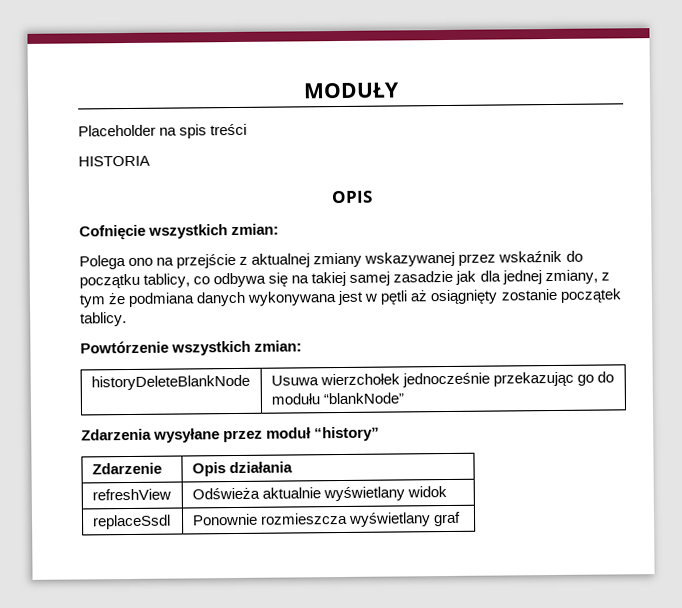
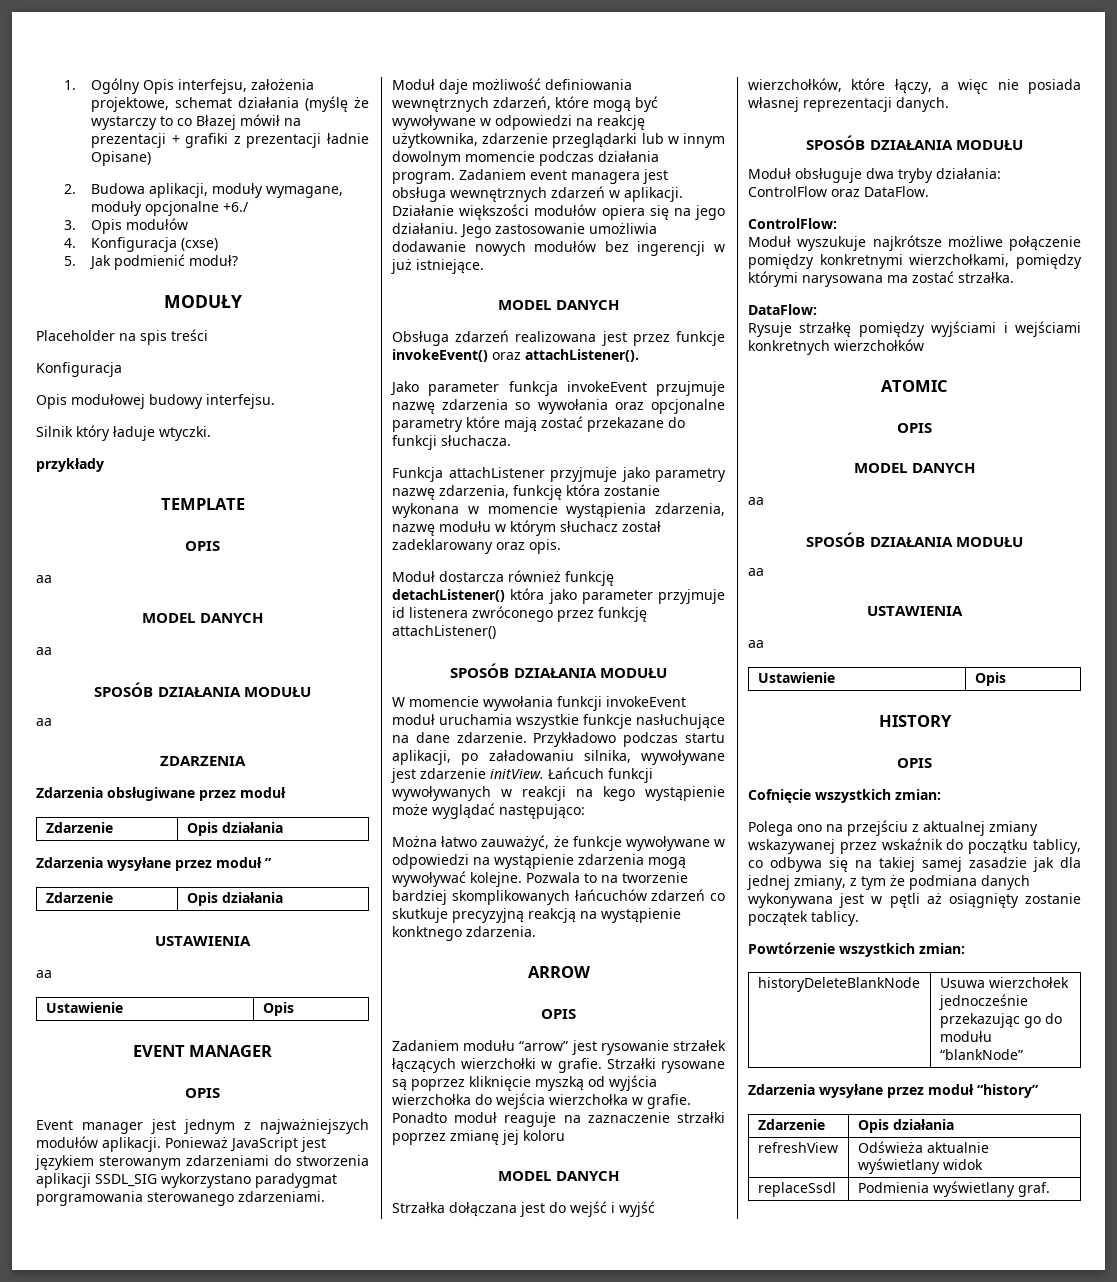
(302, 90) none -> [63,78,315,94] [91,96,369,112] [91,114,302,130] [91,133,369,148] [91,151,152,166] [63,183,344,198] [91,201,250,216] [63,218,189,234] [63,237,219,252] [63,254,239,270] 1. Ogólny Opis interfejsu, założenia projektowe, schemat działania (myślę że wystarczy to co Błazej mówił na prezentacji + grafiki z prezentacji ładnie Opisane) // 2. Budowa aplikacji, moduły wymagane, moduły opcjonalne +6./ // 3. Opis modułów // 4. Konfiguracja (cxse) // 5. Jak podmienić moduł? //
[78,155,150,167] HISTORIA -> [36,362,122,377] [36,394,275,409] [36,425,211,441] [36,458,104,472] [160,498,245,510] [185,541,220,551] [36,575,52,583] [142,613,263,623] [36,647,52,655] [94,682,311,697] [36,718,52,726] [160,756,246,766] [36,787,286,801] [45,822,113,833] [186,822,283,836] [36,857,272,871] [45,892,113,903] [186,892,283,906] [155,936,251,946] [36,970,52,978] [45,1002,123,1013] [262,1002,294,1016] [132,1045,273,1057] [185,1088,220,1098] [36,1119,369,1134] [36,1136,326,1152] [35,1155,369,1170] [36,1173,337,1188] [36,1191,325,1206] [392,78,632,94] [392,96,658,112] [392,115,645,130] [392,133,725,148] [392,151,659,166] [392,169,668,184] [392,186,683,202] [392,204,725,220] [392,223,657,238] [392,240,725,256] [391,259,484,274] [498,300,619,310] [392,330,725,346] [392,349,639,362] [390,381,725,396] [392,399,725,414] [392,416,685,432] [392,435,511,450] [392,467,726,482] [392,484,660,500] [392,503,725,518] [392,520,661,536] [392,539,561,554] [392,570,614,586] [392,588,725,604] [392,606,647,622] [392,625,496,639] [450,663,667,678] [392,696,686,711] [392,714,725,729] [392,732,725,747] [392,750,725,765] [391,767,653,783] [392,786,725,801] [392,803,585,819] [392,835,725,851] [392,854,686,869] [392,871,688,887] [392,889,725,905] [392,908,681,923] [392,926,536,941] [527,966,590,978] [541,1009,576,1019] [392,1040,726,1055] [391,1058,725,1073] [392,1075,657,1091] [392,1093,691,1109] [392,1112,725,1127] [392,1130,565,1145] [498,1171,619,1181] [392,1201,655,1217] [748,78,1081,94] [748,97,949,112] [806,135,1023,150] [748,168,1001,183] [748,186,929,197] [748,218,837,229] [748,235,1081,251] [748,254,1082,269] [748,271,1014,287] [748,304,817,315] [748,321,1081,337] [748,339,924,355] [881,380,948,392] [897,423,932,433] [854,463,975,473] [748,497,764,505] [806,532,1023,547] [748,568,764,576] [867,606,963,616] [748,640,764,648] [757,672,835,683] [974,672,1006,686] [878,715,952,727] Konfiguracja // Opis modułowej budowy interfejsu. // Silnik który ładuje wtyczki. // przykłady // TEMPLATE // OPIS // aa // MODEL DANYCH // aa // SPOSÓB DZIAŁANIA MODUŁU // aa // ZDARZENIA // Zdarzenia obsługiwane przez moduł // Zdarzenie | Opis działania // Zdarzenia wysyłane przez moduł ” // Zdarzenie | Opis działania // USTAWIENIA // aa // Ustawienie | Opis // EVENT MANAGER // OPIS // Event manager jest jednym z najważniejszych modułów aplikacji. Ponieważ JavaScript jest językiem sterowanym zdarzeniami do stworzenia aplikacji SSDL_SIG wykorzystano paradygmat porgramowania sterowanego zdarzeniami. Moduł daje możliwość definiowania wewnętrznych zdarzeń, które mogą być wywoływane w odpowiedzi na reakcję użytkownika, zdarzenie przeglądarki lub w innym dowolnym momencie podczas działania program. Zadaniem event managera jest obsługa wewnętrznych zdarzeń w aplikacji. Działanie większości modułów opiera się na jego działaniu. Jego zastosowanie umożliwia dodawanie nowych modułów bez ingerencji w już istniejące. // MODEL DANYCH // Obsługa zdarzeń realizowana jest przez funkcje invokeEvent() oraz attachListener(). // Jako parameter funkcja invokeEvent przujmuje nazwę zdarzenia so wywołania oraz opcjonalne parametry które mają zostać przekazane do funkcji słuchacza. // Funkcja attachListener przyjmuje jako parametry nazwę zdarzenia, funkcję która zostanie wykonana w momencie wystąpienia zdarzenia, nazwę modułu w którym słuchacz został zadeklarowany oraz opis. // Moduł dostarcza również funkcję detachListener() która jako parameter przyjmuje id listenera zwróconego przez funkcję attachListener() // SPOSÓB DZIAŁANIA MODUŁU // W momencie wywołania funkcji invokeEvent moduł uruchamia wszystkie funkcje nasłuchujące na dane zdarzenie. Przykładowo podczas startu aplikacji, po załadowaniu silnika, wywoływane jest zdarzenie initView. Łańcuch funkcji wywoływanych w reakcji na kego wystąpienie może wyglądać następująco: // Można łatwo zauważyć, że funkcje wywoływane w odpowiedzi na wystąpienie zdarzenia mogą wywoływać kolejne. Pozwala to na tworzenie bardziej skomplikowanych łańcuchów zdarzeń co skutkuje precyzyjną reakcją na wystąpienie konktnego zdarzenia. // ARROW // OPIS // Zadaniem modułu “arrow” jest rysowanie strzałek łączących wierzchołki w grafie. Strzałki rysowane są poprzez kliknięcie myszką od wyjścia wierzchołka do wejścia wierzchołka w grafie. Ponadto moduł reaguje na zaznaczenie strzałki poprzez zmianę jej koloru // MODEL DANYCH // Strzałka dołączana jest do wejść i wyjść wierzchołków, które łączy, a więc nie posiada własnej reprezentacji danych. // SPOSÓB DZIAŁANIA MODUŁU // Moduł obsługuje dwa tryby działania: ControlFlow oraz DataFlow. // ControlFlow: // Moduł wyszukuje najkrótsze możliwe połączenie pomiędzy konkretnymi wierzchołkami, pomiędzy którymi narysowana ma zostać strzałka. // DataFlow: // Rysuje strzałkę pomiędzy wyjściami i wejściami konkretnych wierzchołków // ATOMIC // OPIS // MODEL DANYCH // aa // SPOSÓB DZIAŁANIA MODUŁU // aa // USTAWIENIA // aa // Ustawienie | Opis // HISTORY
[176,253,237,269] przejście -> [847,820,908,836] przejściu
[191,511,461,527] Ponownie rozmieszcza wyświetlany graf -> [857,1181,1050,1197] Podmienia wyświetlany graf.

